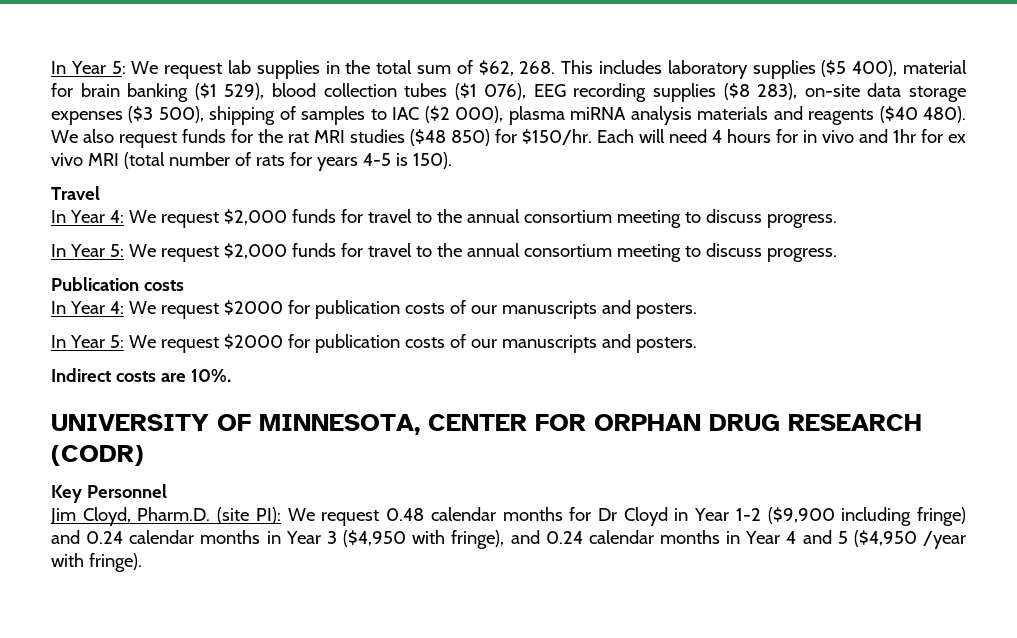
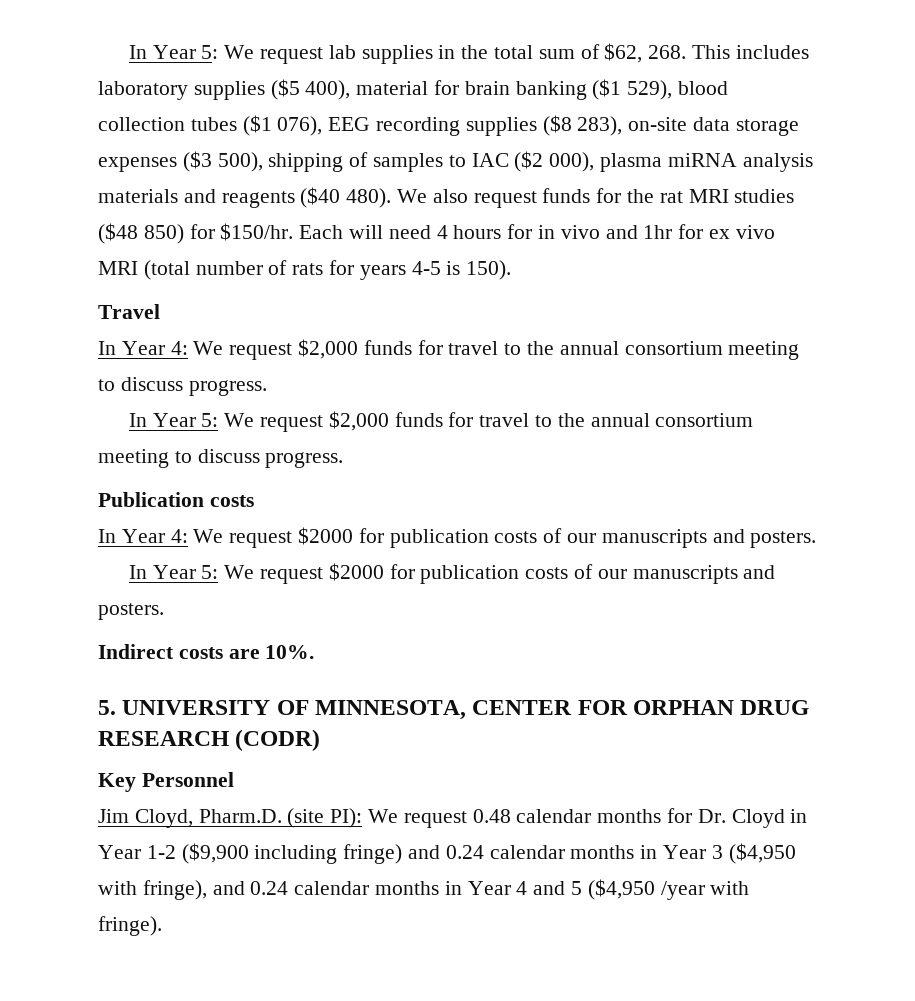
(231, 375) none -> [98,700,116,715] 5.
[597,508,617,521] Dr -> [697,809,726,823] Dr.

